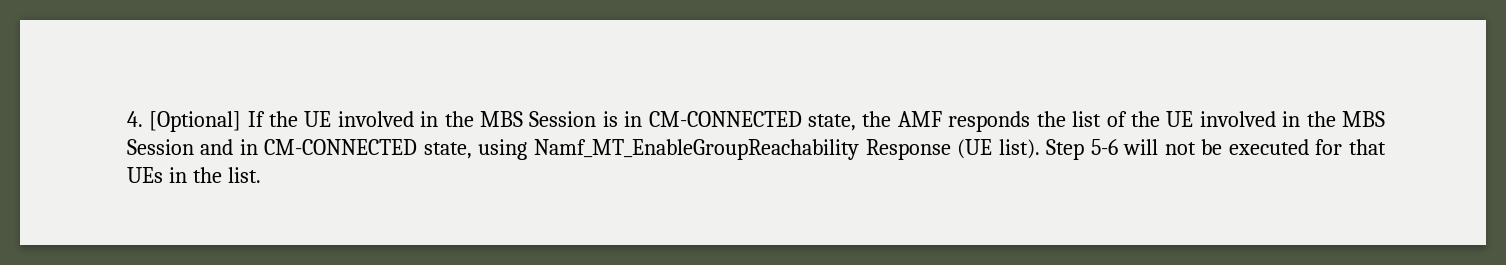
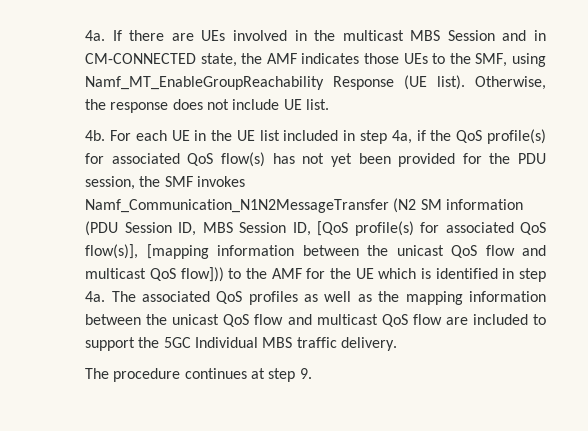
[126,111,1336,132] 4. [Optional] If the UE involved in the MBS Session is in CM-CONNECTED state, the AMF responds the list of the UE involved in the -> [85,30,404,41] 4a. If there are UEs involved in the multicast
(472, 150) none -> [241,53,508,67] the AMF indicates those UEs to the SMF,
[1046,139,1386,160] [126,167,261,183] Step 5-6 will not be executed for that UEs in the list. -> [474,76,546,90] [85,99,330,113] [85,129,546,144] [85,152,547,167] [85,176,246,190] [85,198,524,213] [85,221,546,236] [85,244,546,259] [85,267,546,282] [85,291,546,305] [85,314,546,327] [85,337,398,351] [85,368,312,382] Otherwise, the response does not include UE list. // 4b. For each UE in the UE list included in step 4a, if the QoS profile(s) for associated QoS flow(s) has not yet been provided for the PDU session, the SMF invokes Namf_Communication_N1N2MessageTransfer (N2 SM information (PDU Session ID, MBS Session ID, [QoS profile(s) for associated QoS flow(s)], [mapping information between the unicast QoS flow and multicast QoS flow])) to the AMF for the UE which is identified in step 4a. The associated QoS profiles as well as the mapping information between the unicast QoS flow and multicast QoS flow are included to support the 5GC Individual MBS traffic delivery. // The procedure continues at step 9.

